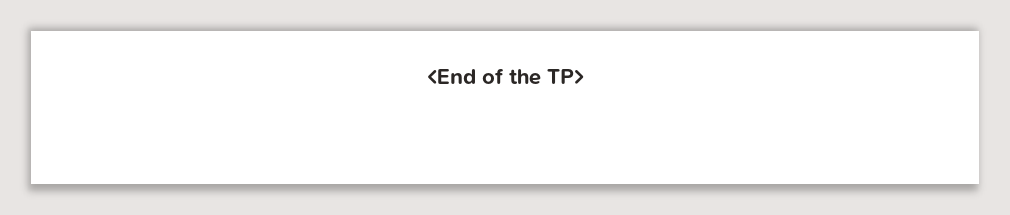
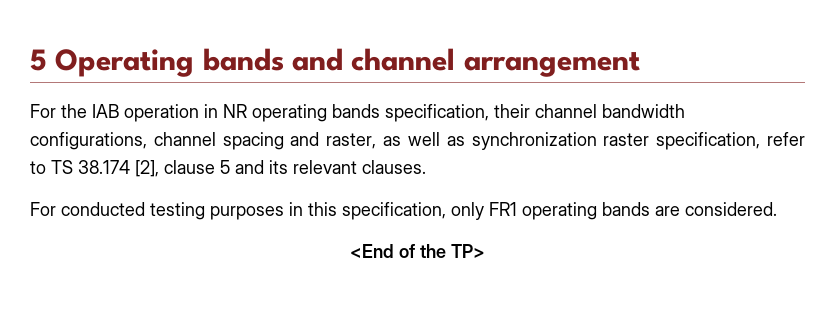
(426, 76) none -> [30,48,640,77] [30,104,685,122] [30,132,806,150] [30,160,426,177] [30,202,777,220] 5 Operating bands and channel arrangement // For the IAB operation in NR operating bands specification, their channel bandwidth configurations, channel spacing and raster, as well as synchronization raster specification, refer to TS 38.174 [2], clause 5 and its relevant clauses. // For conducted testing purposes in this specification, only FR1 operating bands are considered. //

